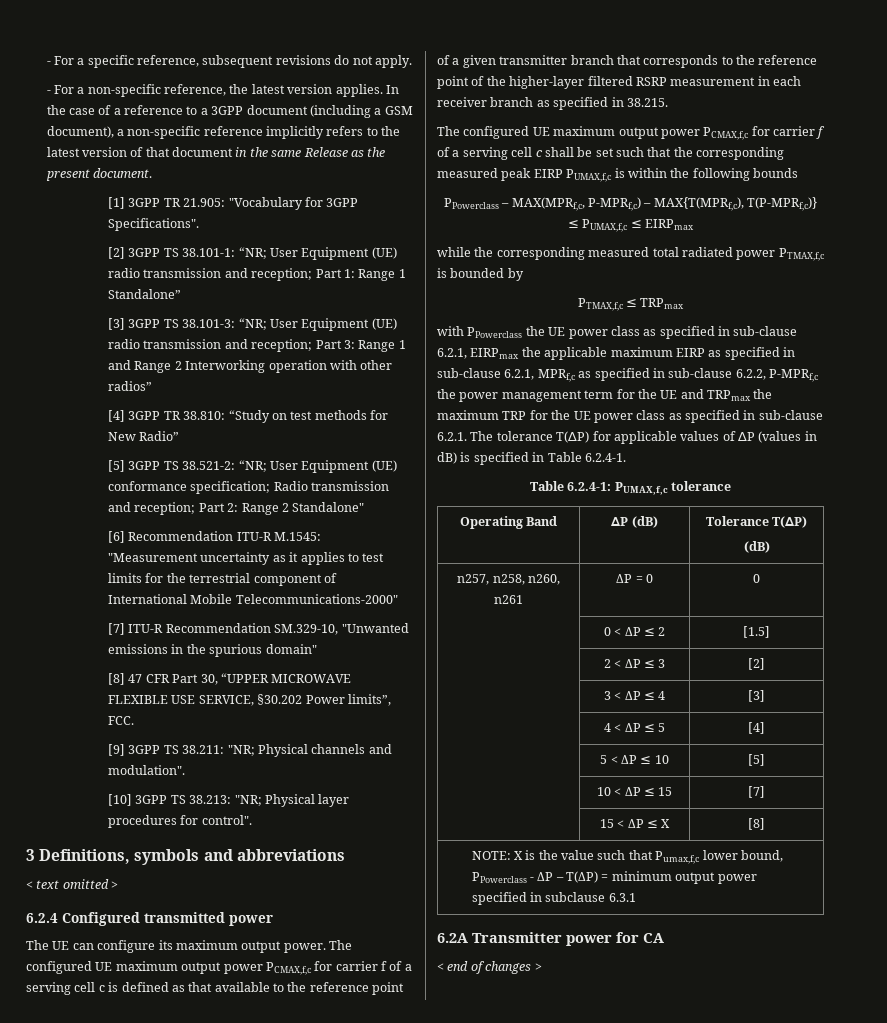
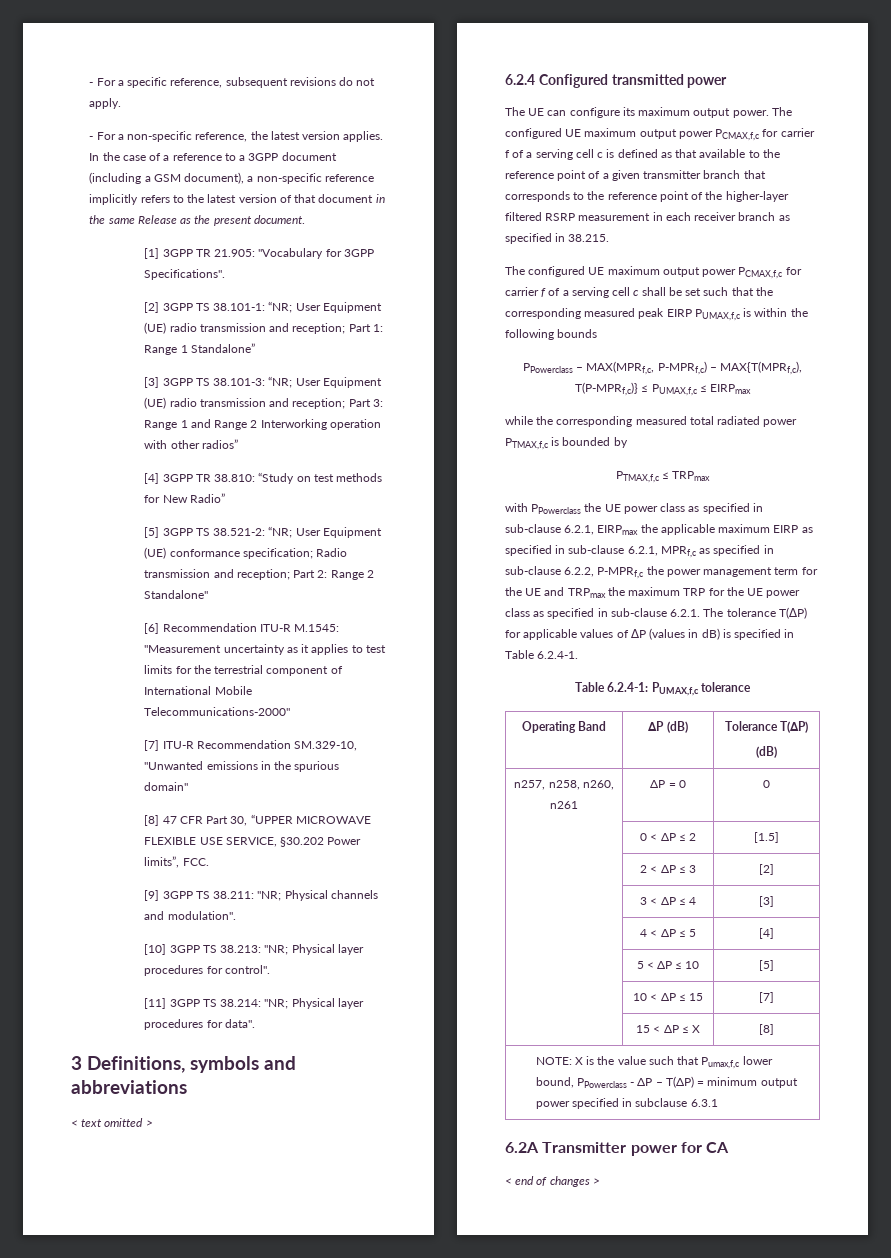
(252, 820) none -> [144,998,364,1009] [144,1019,255,1030] // [11] 3GPP TS 38.214: "NR; Physical layer procedures for data".

